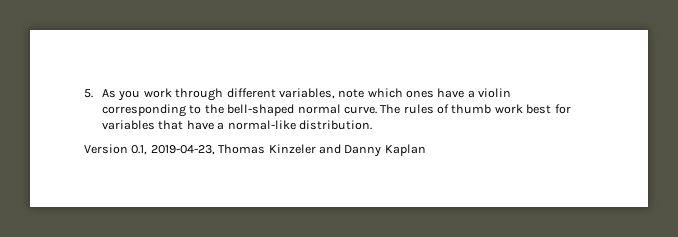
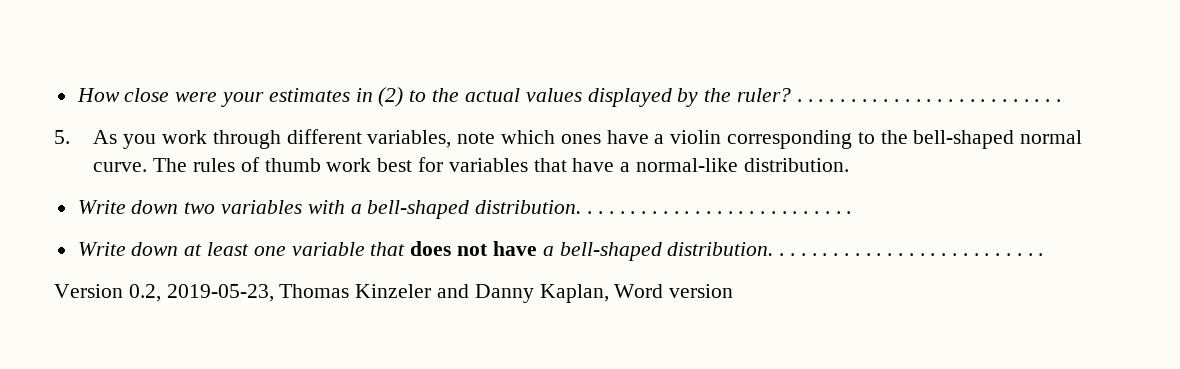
(84, 93) none -> [76,87,1062,107] How close were your estimates in (2) to the actual values displayed by the ruler? . . . . . . . . . . . . . . . . . . . . . . . . . //
(372, 125) none -> [77,200,852,219] [77,241,1044,261] // Write down two variables with a bell-shaped distribution. . . . . . . . . . . . . . . . . . . . . . . . . . // Write down at least one variable that does not have a bell-shaped distribution. . . . . . . . . . . . . . . . . . . . . . . . . .
[131,145,215,155] 0.1, 2019-04-23, -> [128,284,274,302] 0.2, 2019-05-23,
[384,144,426,156] Kaplan -> [539,284,734,303] Kaplan, Word version

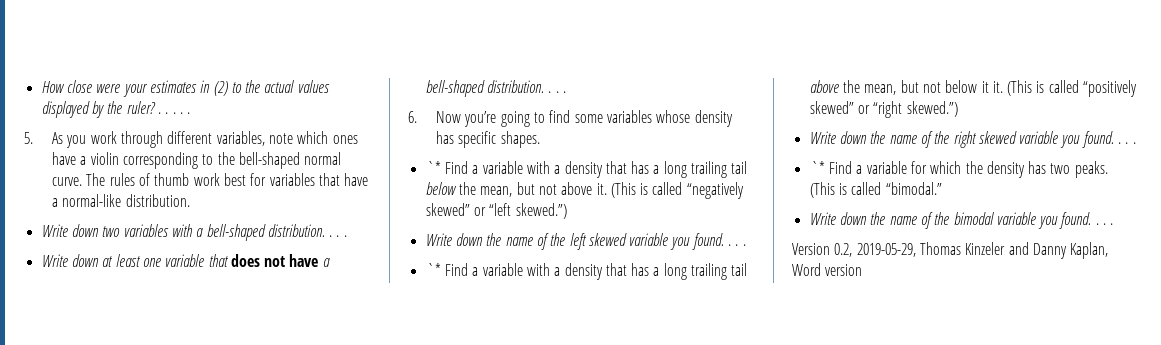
[850,99,1062,102] . . . . . . . . . . . . . . . . . . . . -> (191, 113) none
[619,211,852,214] . . . . . . . . . . . . . . . . . . . . . . -> (347, 236) none
[811,253,1012,256] . . . . . . . . . . . . . . . . . . . -> [408,110,733,127] [435,131,540,148] [425,161,748,178] [425,182,744,199] [425,203,567,219] [425,233,746,250] [425,263,748,280] [809,80,1138,97] [809,101,958,118] [809,131,1136,148] [809,161,1108,178] [809,182,942,198] [809,212,1092,229] // 6. Now you’re going to find some variables whose density has specific shapes. // `* Find a variable with a density that has a long trailing tail below the mean, but not above it. (This is called “negatively skewed” or “left skewed.”) // Write down the name of the left skewed variable you found. . . . // `* Find a variable with a density that has a long trailing tail above the mean, but not below it it. (This is called “positively skewed” or “right skewed.”) // Write down the name of the right skewed variable you found. . . . // `* Find a variable for which the density has two peaks. (This is called “bimodal.” // Write down the name of the bimodal variable you found.
[166,284,274,302] 2019-05-23, -> [856,243,916,257] 2019-05-29,

